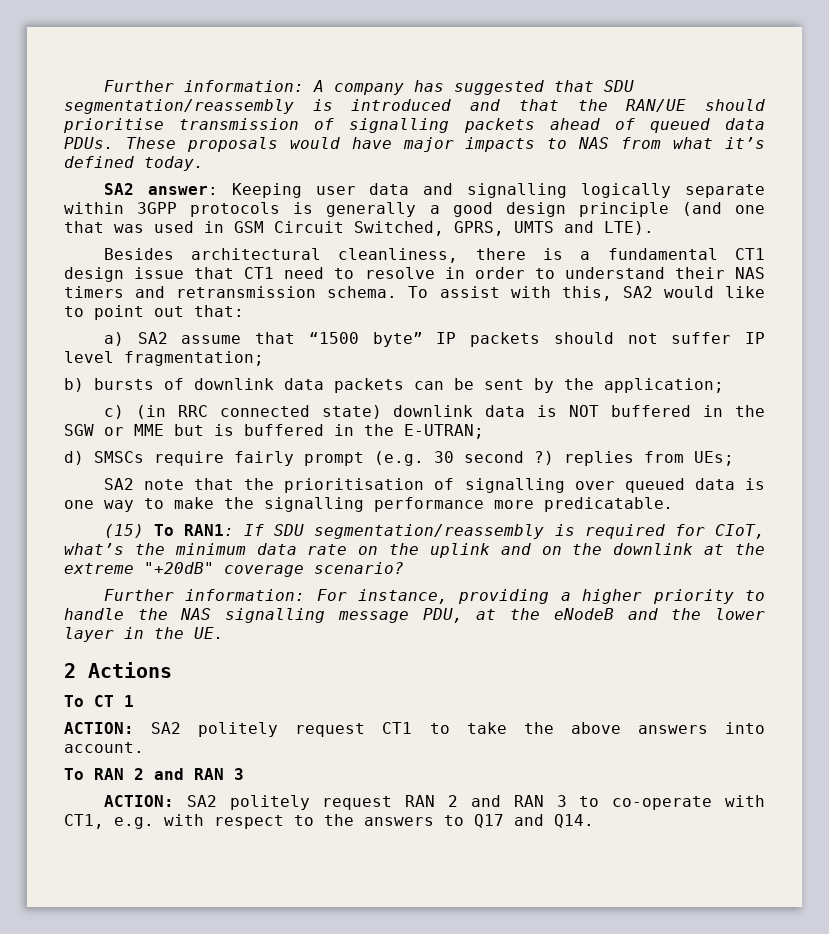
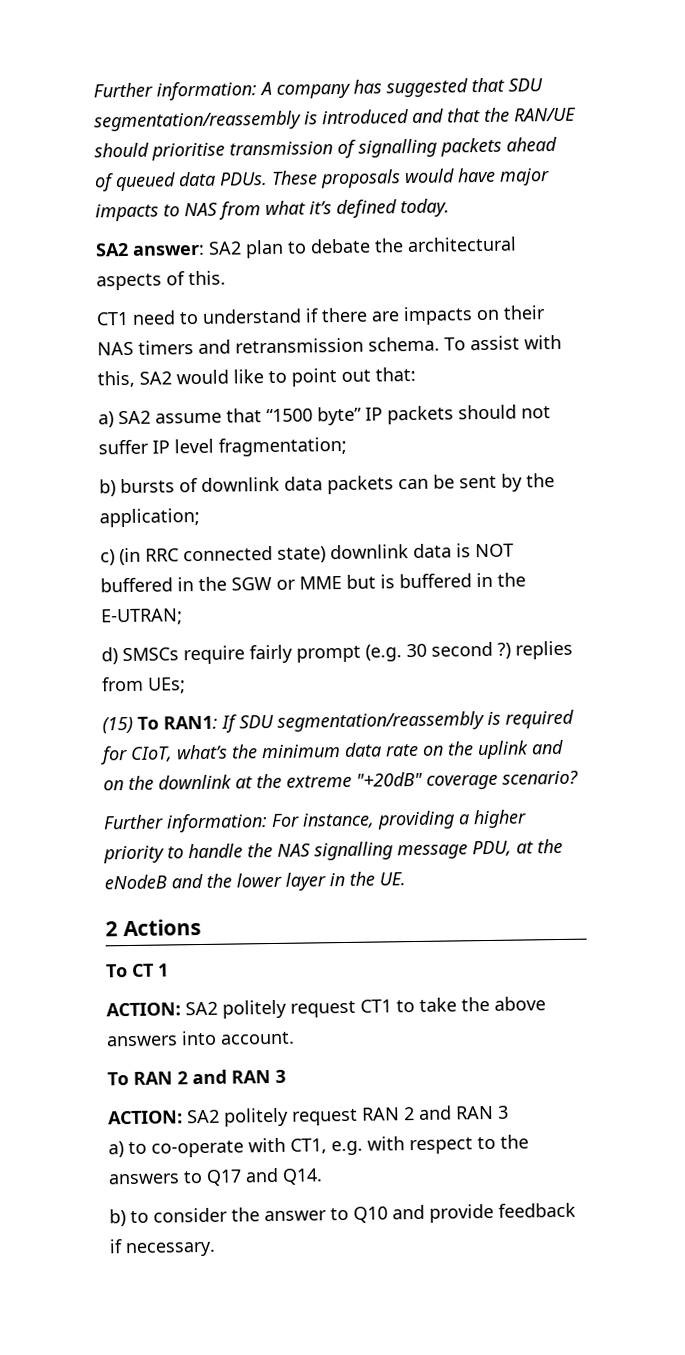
[231,183,765,198] [64,202,766,217] [64,221,654,236] [103,248,766,263] [64,267,665,282] Keeping user data and signalling logically separate within 3GPP protocols is generally a good design principle (and one that was used in GSM Circuit Switched, GPRS, UMTS and LTE). // Besides architectural cleanliness, there is a fundamental CT1 design issue that CT1 need to resolve in order to understand -> [208,236,517,259] [96,270,226,291] [96,306,500,326] SA2 plan to debate the architectural aspects of this. // CT1 need to understand if there are impacts on
[103,478,766,493] [64,497,674,512] // SA2 note that the prioritisation of signalling over queued data is one way to make the signalling performance more predicatable. -> (186, 685) none
(567, 801) none -> [108,1141,124,1158] // a)
(594, 821) none -> [109,1202,576,1227] [109,1239,216,1258] // b) to consider the answer to Q10 and provide feedback if necessary.

